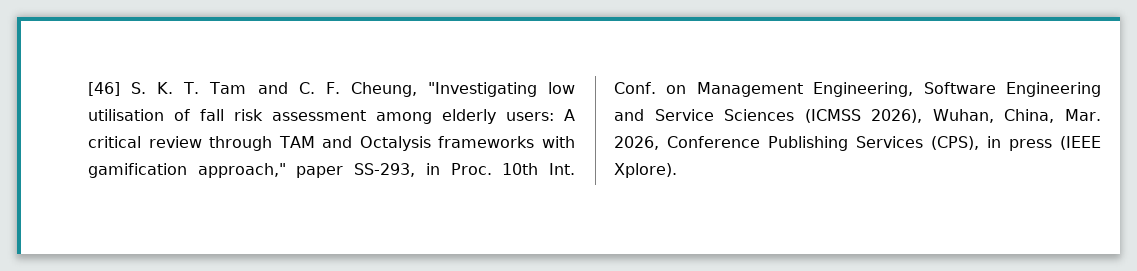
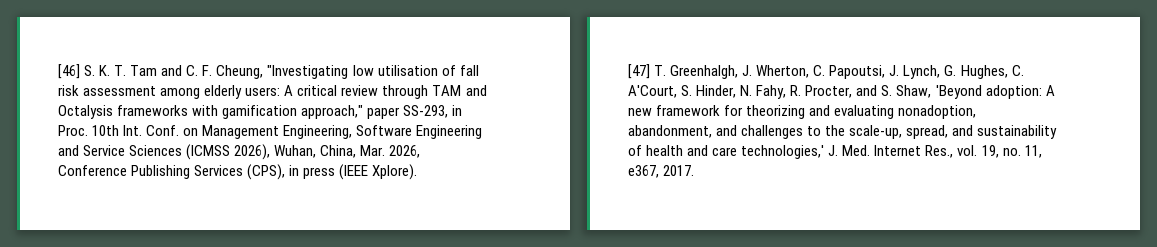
(677, 170) none -> [628,64,1024,79] [628,85,1055,99] [628,105,977,119] [628,125,1058,139] [628,145,1042,159] [628,165,695,178] // [47] T. Greenhalgh, J. Wherton, C. Papoutsi, J. Lynch, G. Hughes, C. A'Court, S. Hinder, N. Fahy, R. Procter, and S. Shaw, 'Beyond adoption: A new framework for theorizing and evaluating nonadoption, abandonment, and challenges to the scale-up, spread, and sustainability of health and care technologies,' J. Med. Internet Res., vol. 19, no. 11, e367, 2017.

